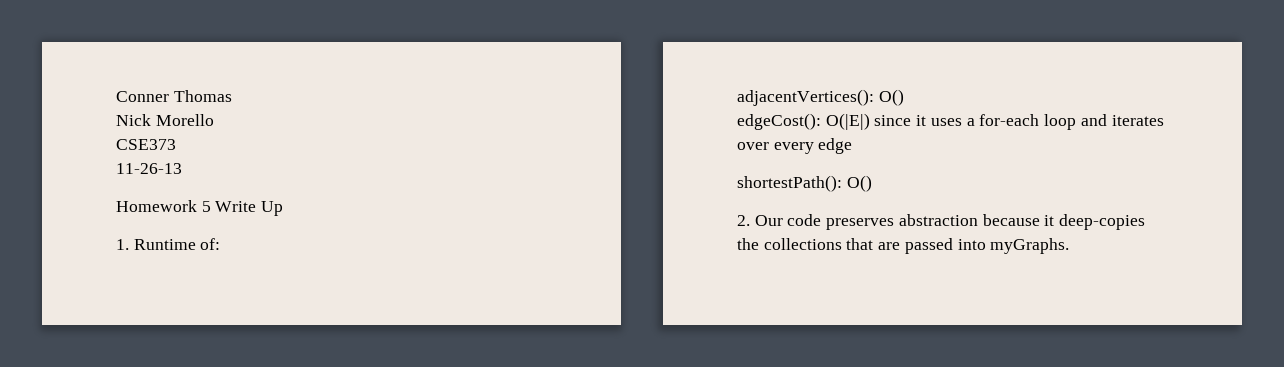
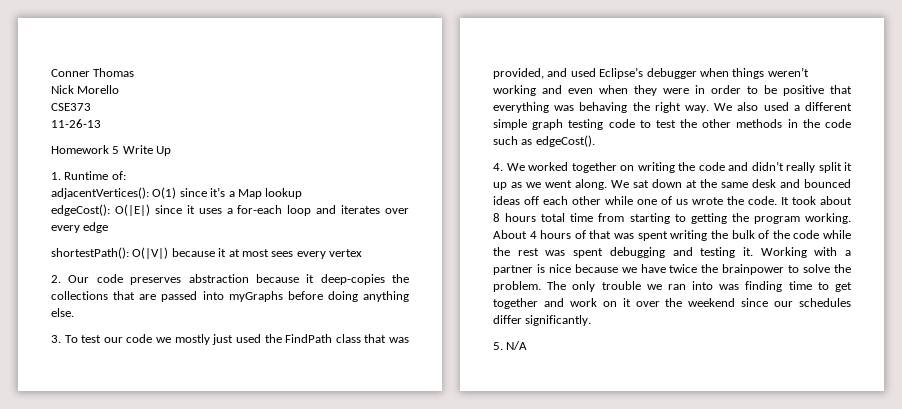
[878,89,904,106] O() -> [152,187,303,199] O(1) since it’s a Map lookup
[846,175,872,192] O() -> [132,247,362,259] O(|V|) because it at most sees every vertex
[990,238,1070,254] myGraphs. -> [228,291,409,302] [51,308,74,317] [51,334,410,345] [493,67,809,79] [493,85,852,96] [493,102,852,113] [493,119,851,130] [493,135,595,147] [493,161,852,173] [493,179,851,190] [493,196,852,205] [493,213,851,224] [493,230,852,241] [493,247,851,258] [493,264,851,275] [493,281,852,292] [493,298,851,309] [493,315,592,326] [493,341,528,350] myGraphs before doing anything else. // 3. To test our code we mostly just used the FindPath class that was provided, and used Eclipse’s debugger when things weren’t working and even when they were in order to be positive that everything was behaving the right way. We also used a different simple graph testing code to test the other methods in the code such as edgeCost(). // 4. We worked together on writing the code and didn’t really split it up as we went along. We sat down at the same desk and bounced ideas off each other while one of us wrote the code. It took about 8 hours total time from starting to getting the program working. About 4 hours of that was spent writing the bulk of the code while the rest was spent debugging and testing it. Working with a partner is nice because we have twice the brainpower to solve the problem. The only trouble we ran into was finding time to get together and work on it over the weekend since our schedules differ significantly. // 5. N/A

